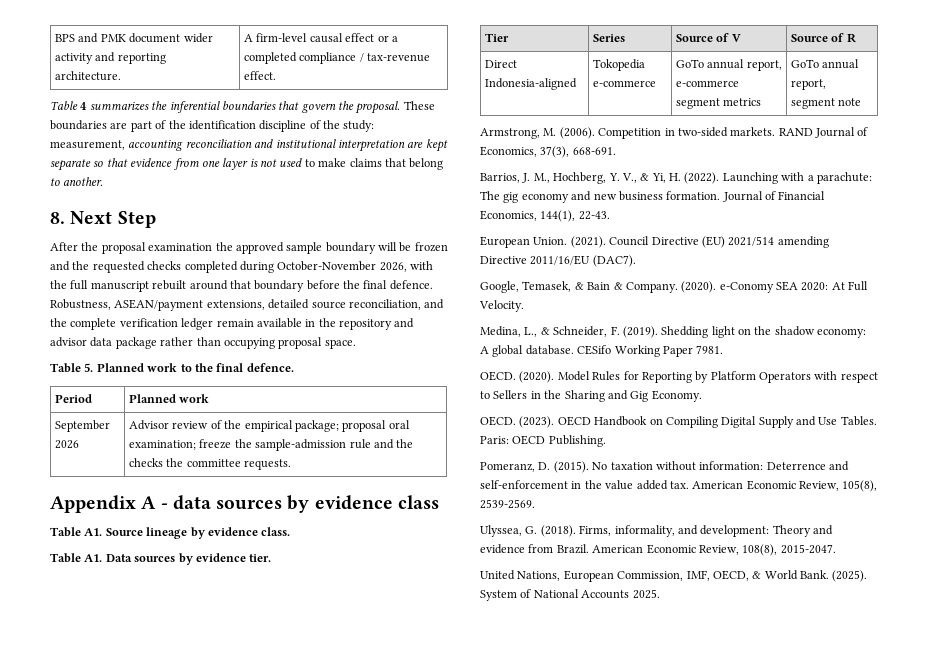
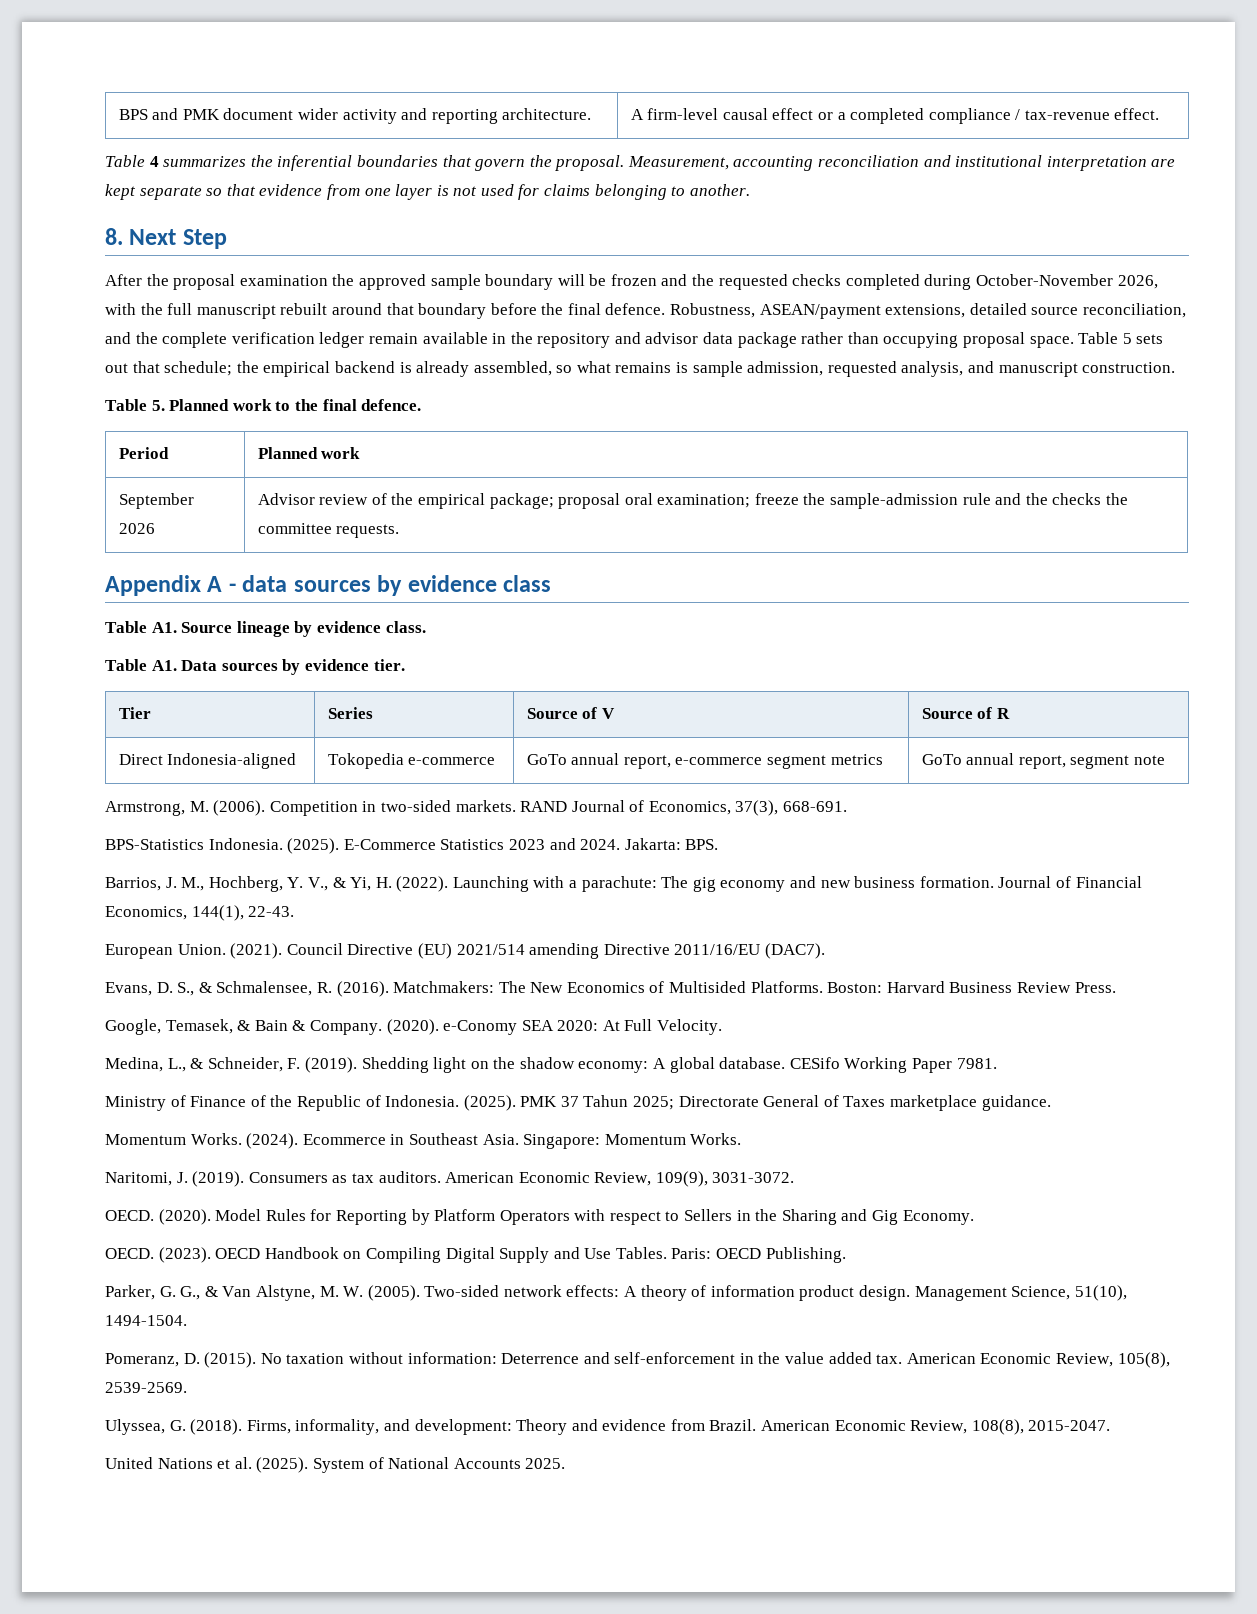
[403,101,435,110] [50,120,375,132] [50,140,125,150] These boundaries are part of the identification discipline of the study: measurement, -> [627,156,729,170] Measurement,
[304,158,444,170] to make claims that belong -> [518,184,667,200] for claims belonging
(356, 344) none -> [1078,332,1164,344] [105,361,1176,377] Table 5 sets out that schedule; the empirical backend is already assembled, so what remains is sample admission, requested analysis, and manuscript construction.
(616, 151) none -> [105,838,719,854] // BPS-Statistics Indonesia. (2025). E-Commerce Statistics 2023 and 2024. Jakarta: BPS.
(636, 261) none -> [105,981,1116,997] // Evans, D. S., & Schmalensee, R. (2016). Matchmakers: The New Economics of Multisided Platforms. Boston: Harvard Business Review Press.
(724, 349) none -> [105,1095,1051,1111] [105,1133,742,1149] [105,1171,795,1187] // Ministry of Finance of the Republic of Indonesia. (2025). PMK 37 Tahun 2025; Directorate General of Taxes marketplace guidance. // Momentum Works. (2024). Ecommerce in Southeast Asia. Singapore: Momentum Works. // Naritomi, J. (2019). Consumers as tax auditors. American Economic Review, 109(9), 3031-3072.
(606, 441) none -> [105,1285,1127,1301] [105,1315,187,1326] // Parker, G. G., & Van Alstyne, M. W. (2005). Two-sided network effects: A theory of information product design. Management Science, 51(10), 1494-1504.
[517,570,829,582] Nations, European Commission, IMF, OECD, & World Bank. -> [157,1457,252,1469] Nations et al.

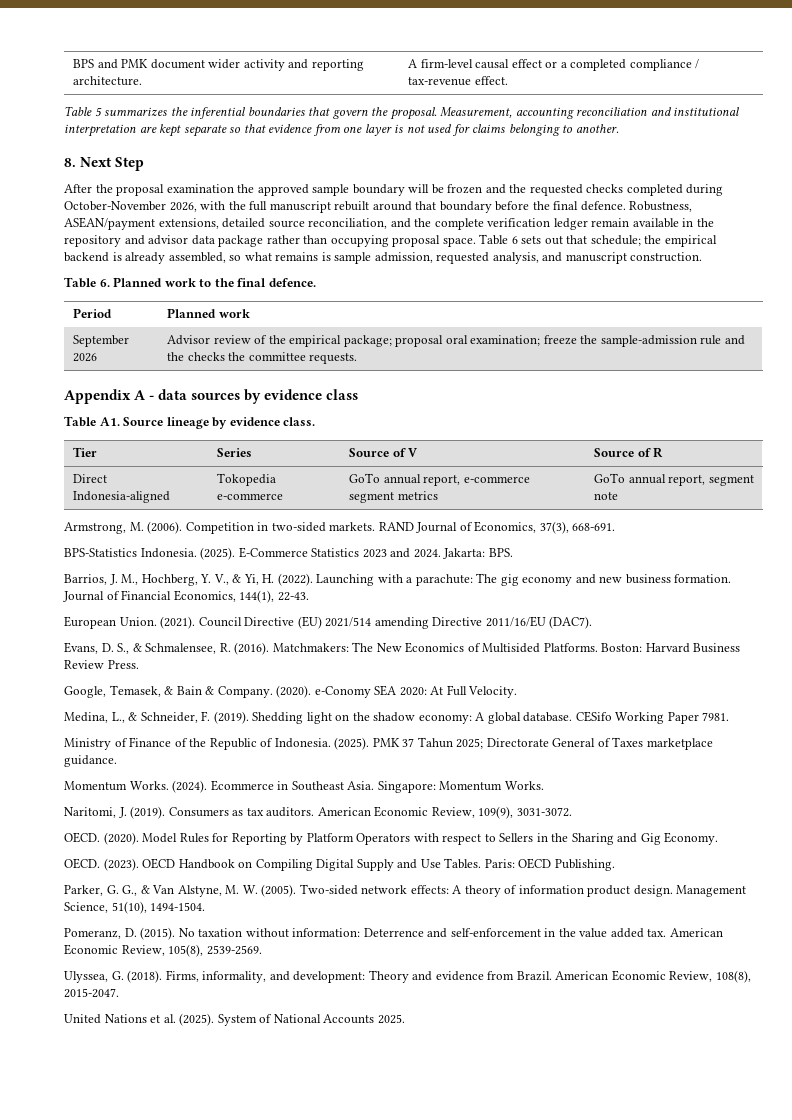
[149,156,159,167] 4 -> [94,108,102,117] 5
[1122,333,1132,344] 5 -> [511,236,518,244] 6
[151,400,165,411] 5. -> [99,279,110,287] 6.
[105,659,405,675] // Table A1. Data sources by evidence tier. -> (316, 421) none

